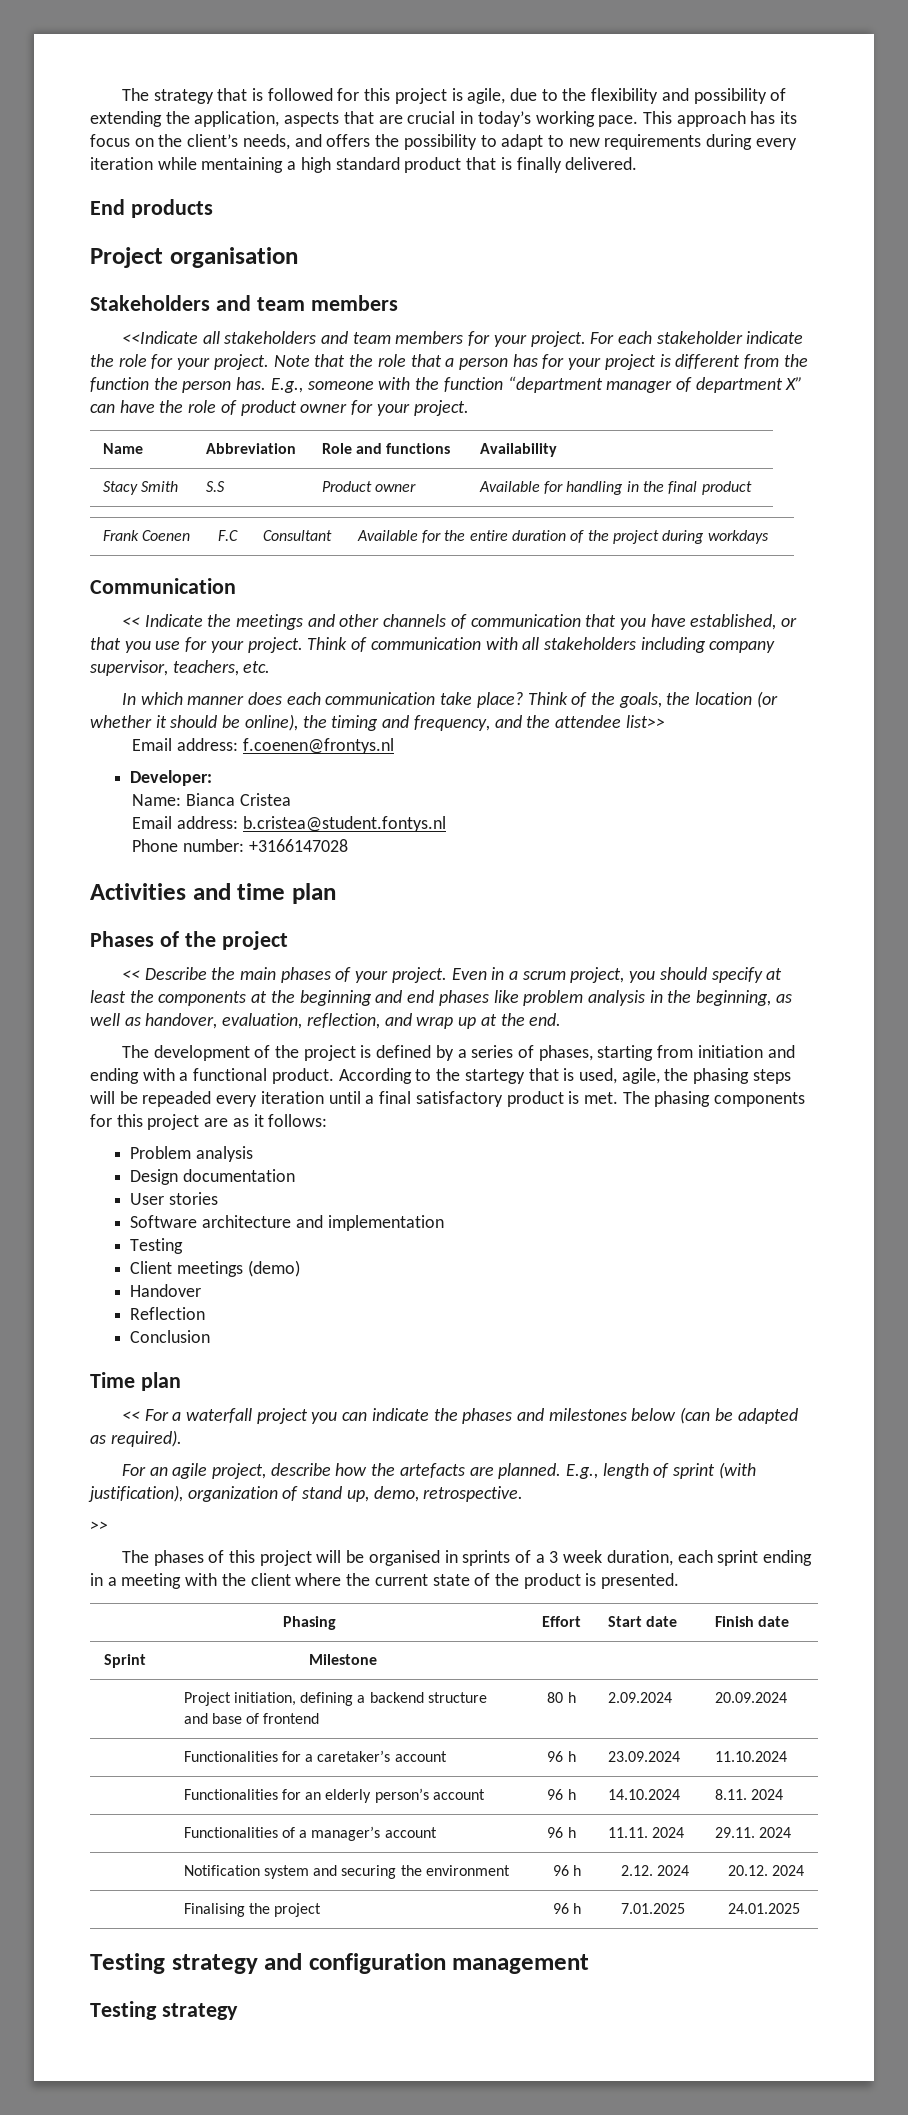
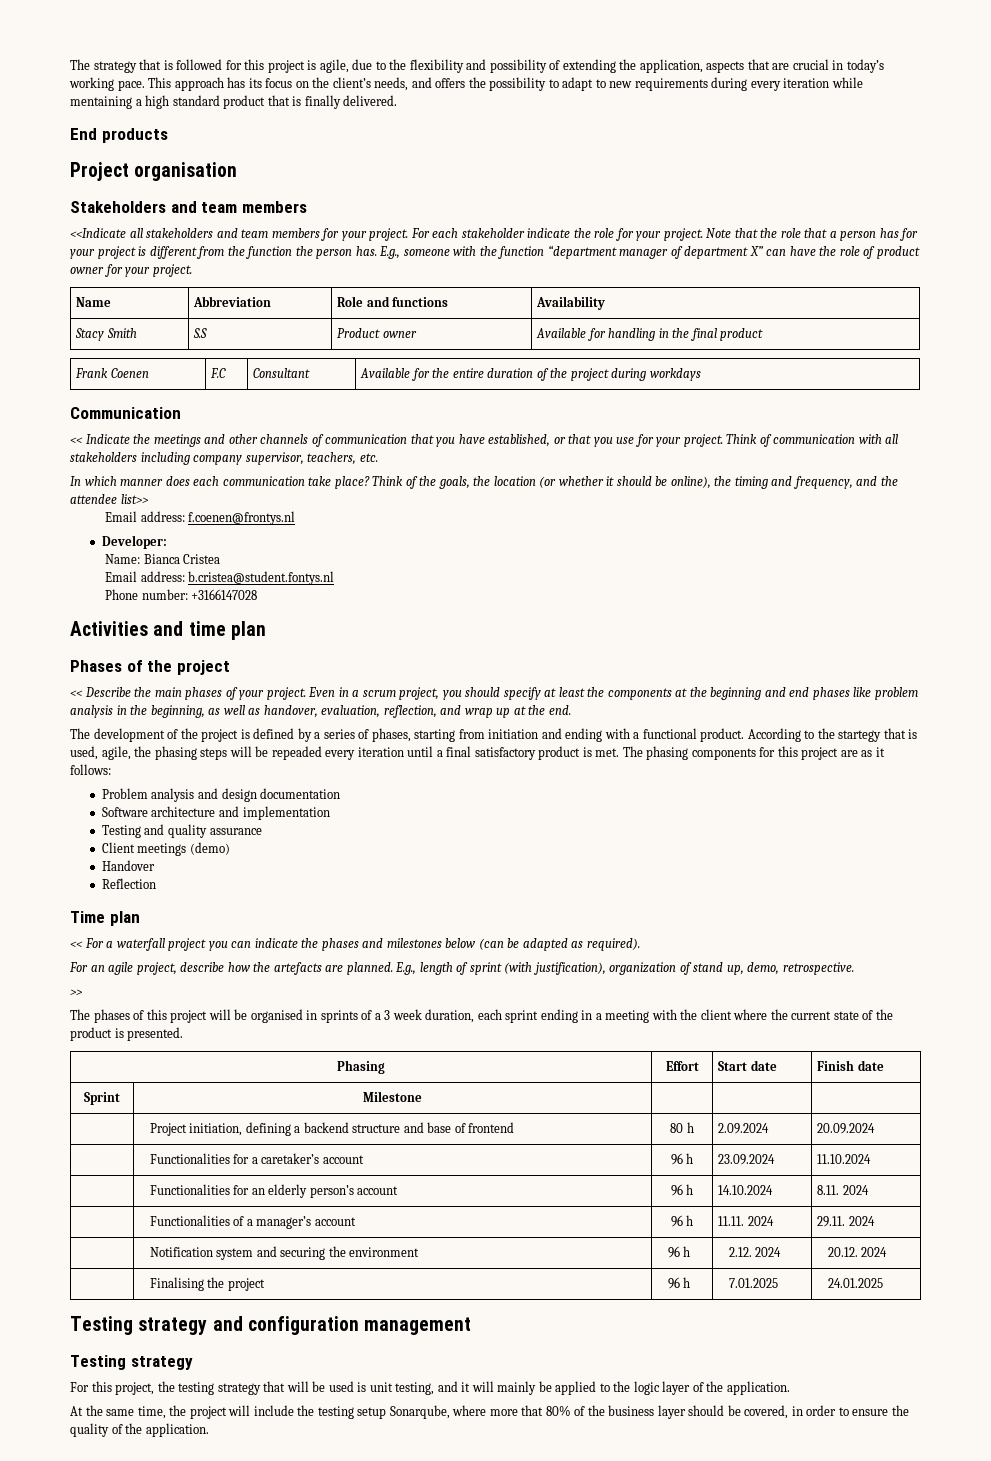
[130,1169,179,1185] // Design -> [197,788,257,802] and design
[130,1192,219,1205] // User stories -> (341, 793) none
(184, 1246) none -> [144,824,262,838] and quality assurance
[130,1330,211,1343] // Conclusion -> (156, 883) none
(238, 2011) none -> [70,1381,790,1395] [70,1405,909,1419] [70,1423,209,1437] // For this project, the testing strategy that will be used is unit testing, and it will mainly be applied to the logic layer of the application. // At the same time, the project will include the testing setup Sonarqube, where more that 80% of the business layer should be covered, in order to ensure the quality of the application.

